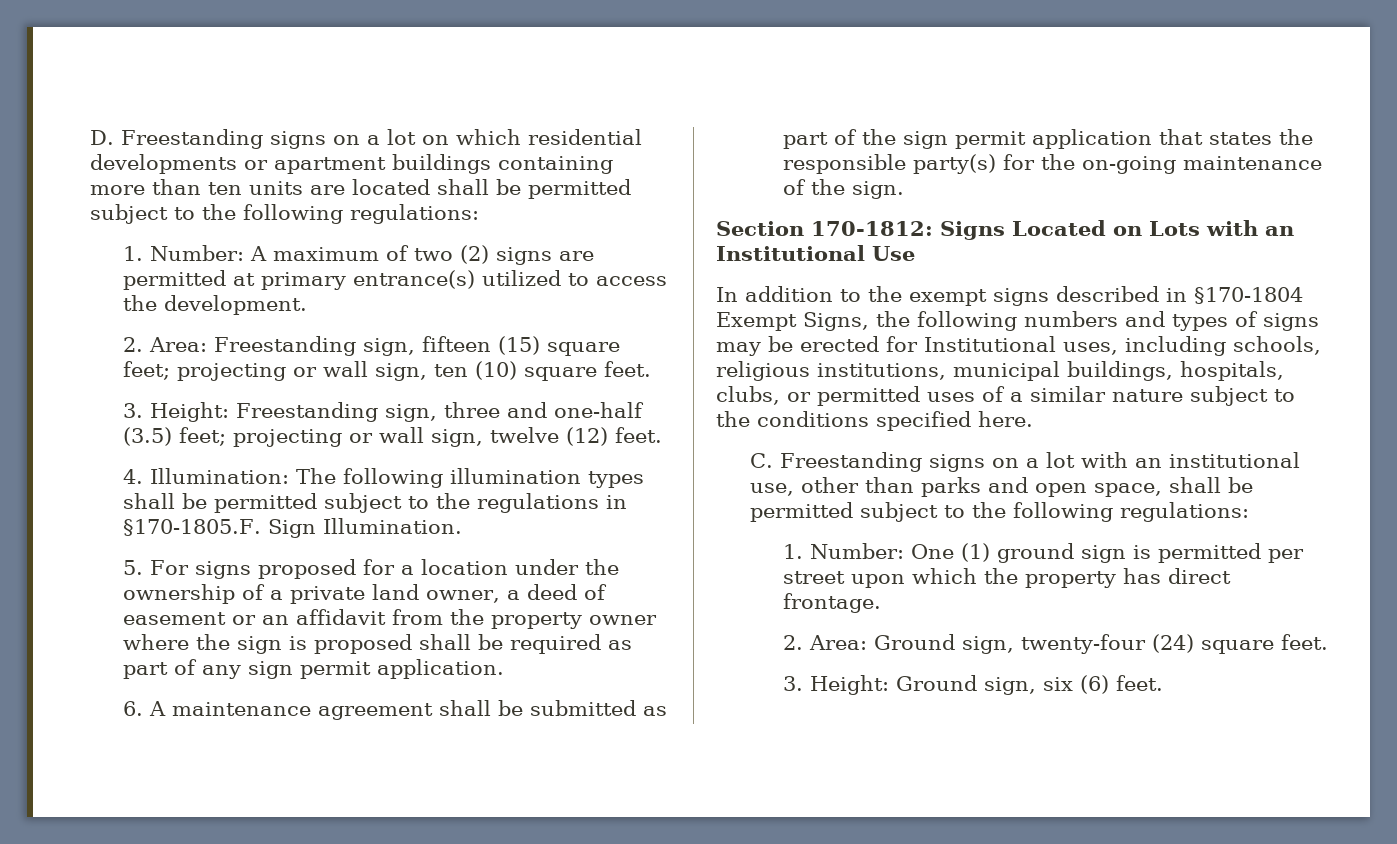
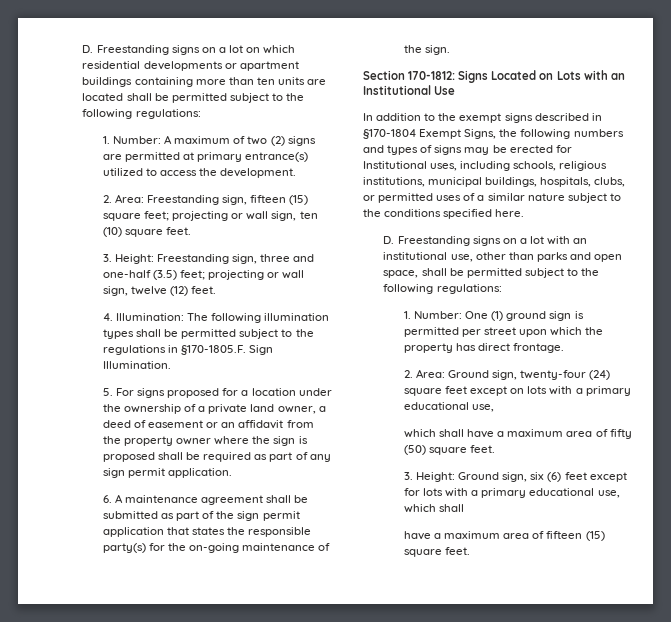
[749,453,773,468] C. -> [383,236,395,244] D.
(1275, 647) none -> [445,386,631,396] [403,402,495,412] [403,429,632,439] [403,445,468,455] feet except on lots with a primary educational use, // which shall have a maximum area of fifty (50) square
(1110, 684) none -> [564,472,627,482] [403,488,620,498] [403,504,465,513] [403,531,605,541] [403,549,442,557] feet except for lots with a primary educational use, which shall // have a maximum area of fifteen (15) square

